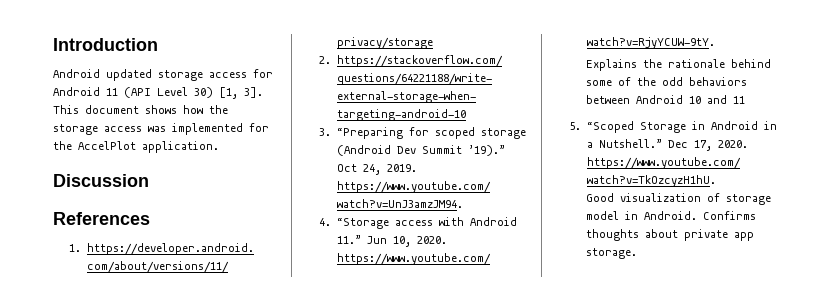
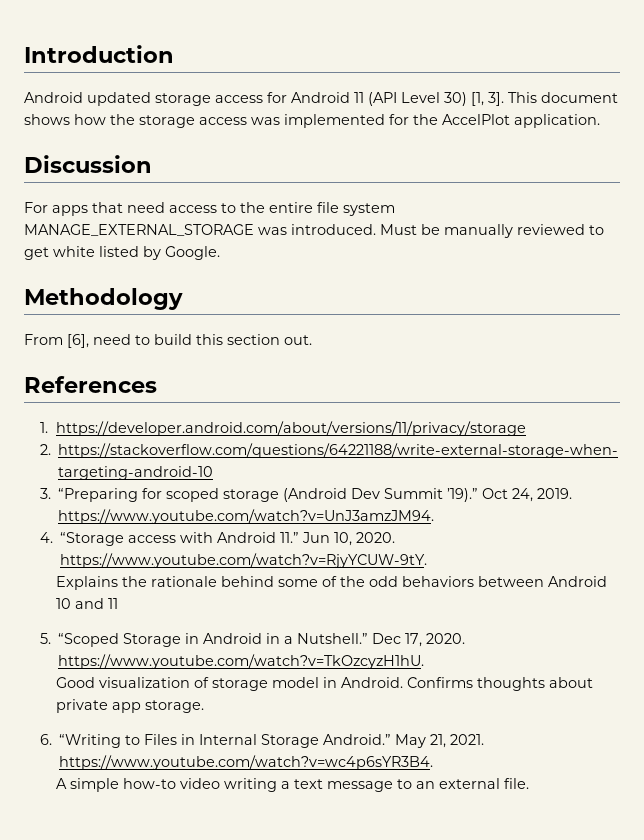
(149, 180) none -> [24,202,395,216] [24,224,604,238] [24,246,220,260] [24,288,183,310] [24,334,312,348] // For apps that need access to the entire file system MANAGE_EXTERNAL_STORAGE was introduced. Must be manually reviewed to get white listed by Google. // Methodology // From [6], need to build this section out.
(637, 253) none -> [40,734,485,748] [59,755,434,770] [56,778,530,792] // 6. “Writing to Files in Internal Storage Android.” May 21, 2021. https://www.youtube.com/watch?v=wc4p6sYR3B4. // A simple how-to video writing a text message to an external file.

